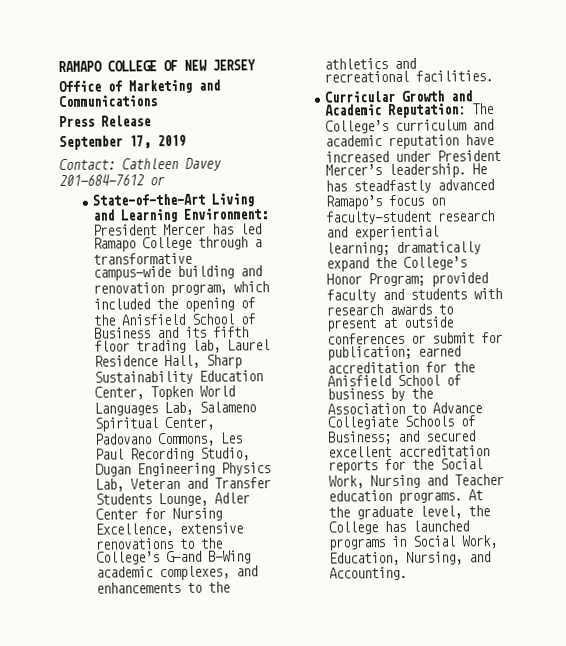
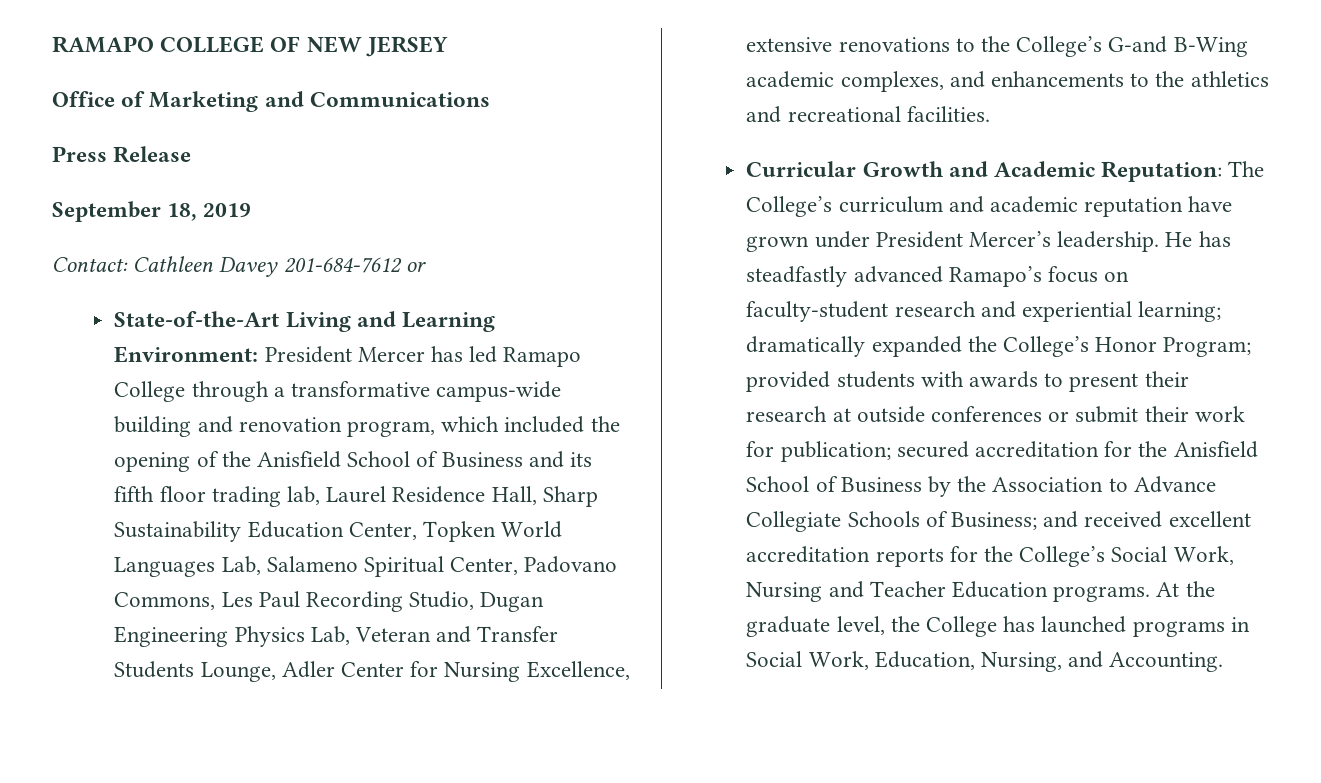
[129,135,151,149] 17, -> [167,203,198,221] 18,
[324,151,389,163] increased -> [746,236,810,252] grown
[325,257,369,272] expand -> [871,336,962,357] expanded
[325,288,404,303] faculty and -> (831, 381) none
[325,304,383,316] research -> (964, 379) none
(377, 325) none -> [1144,371,1189,387] [746,406,828,422] their research
(475, 338) none -> [1144,406,1245,422] their work
[417,345,461,357] earned -> [896,441,969,458] secured
[326,388,384,400] business -> [840,477,922,493] Business
[424,430,476,442] secured -> [1084,511,1163,528] received
(434, 464) none -> [1019,546,1106,567] College’s
[327,490,392,502] education -> [951,581,1048,598] Education

